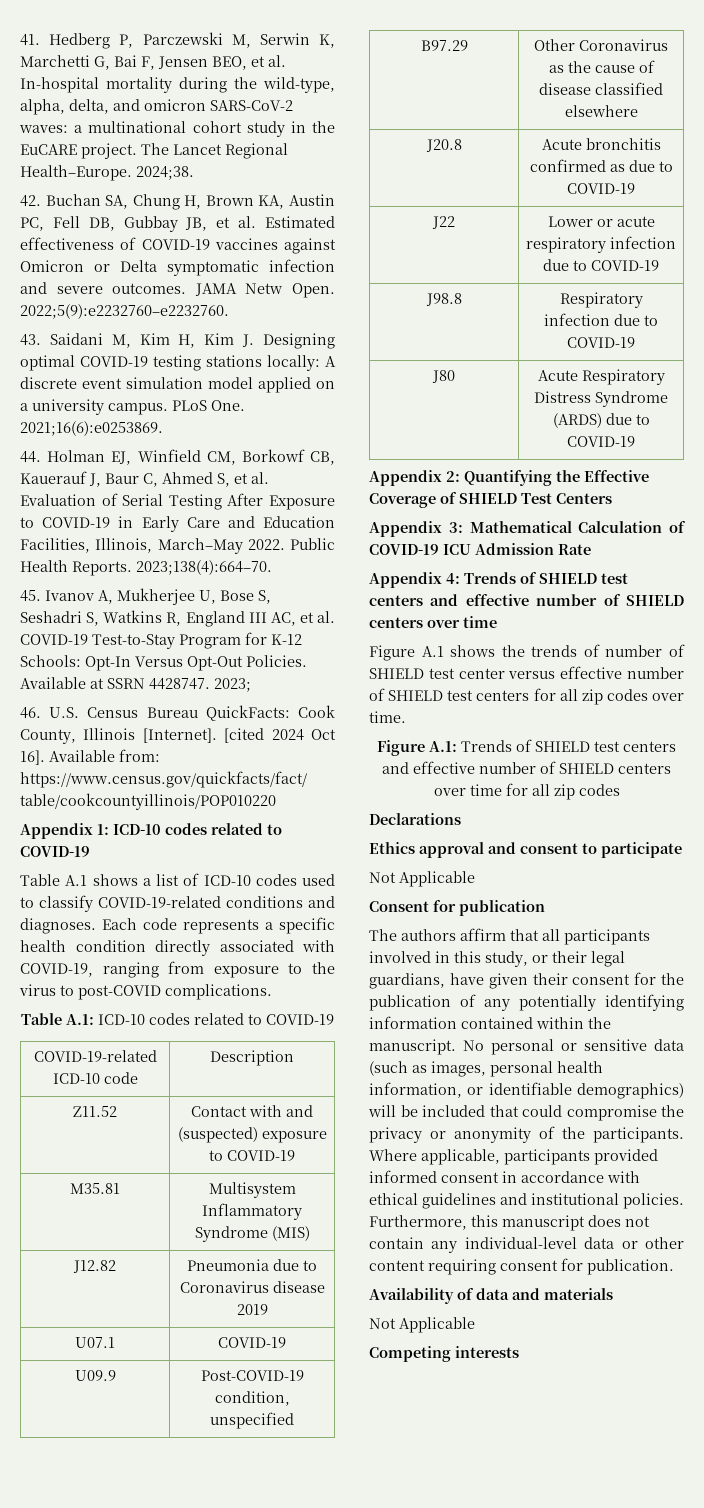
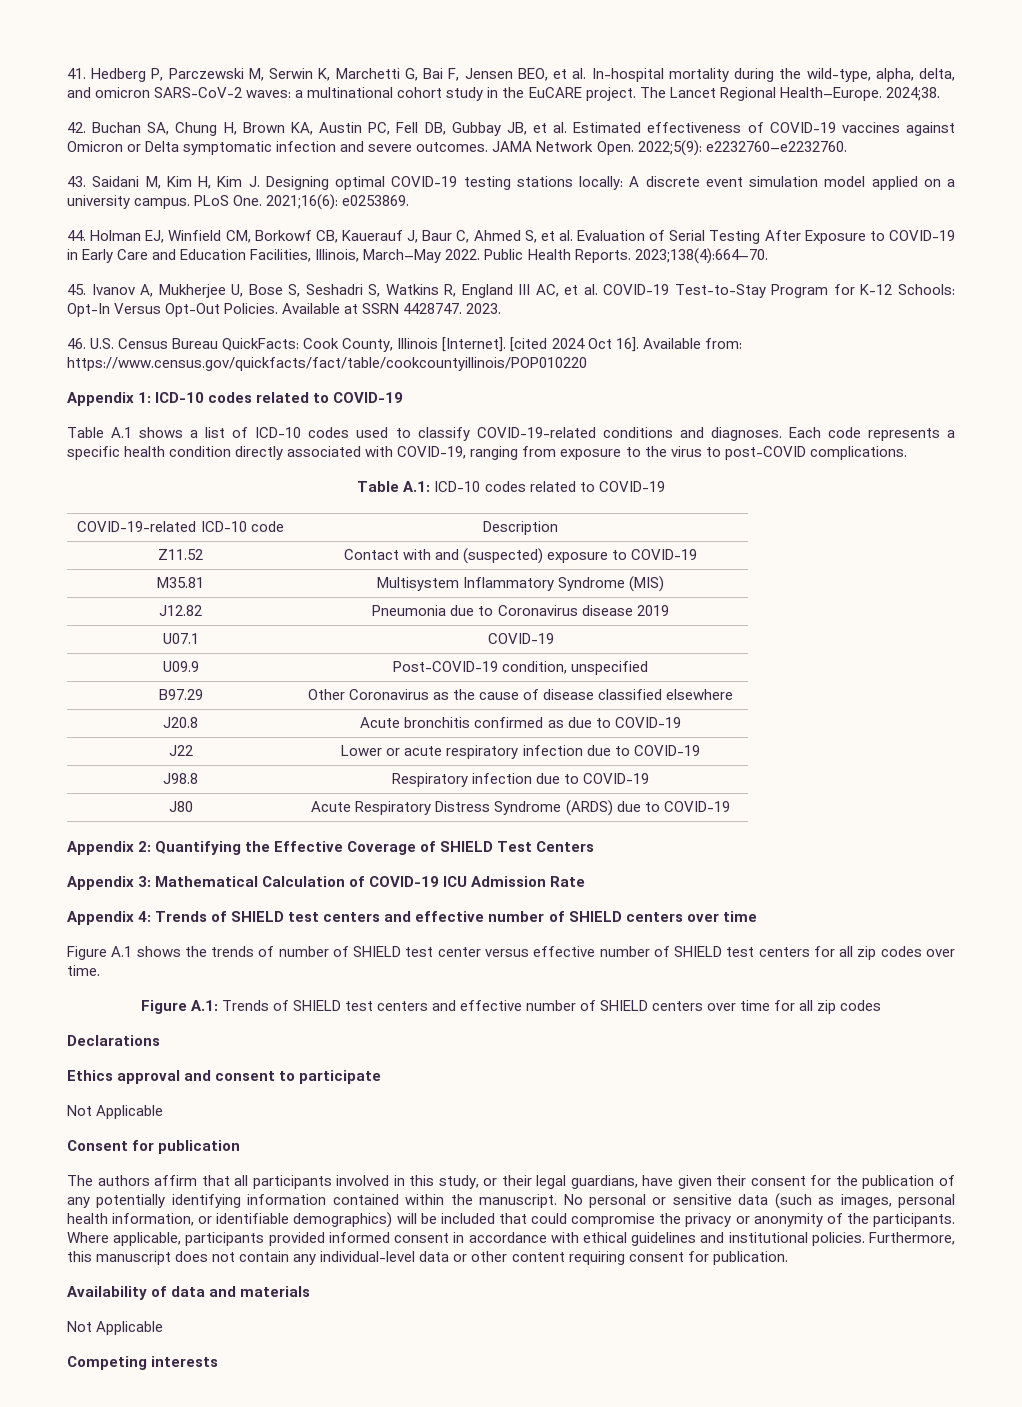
[245,283,335,298] [20,304,229,319] Netw Open. 2022;5(9):e2232760–e2232760. -> [536,140,847,156] Network Open. 2022;5(9): e2232760–e2232760.
[20,421,163,436] 2021;16(6):e0253869. -> [266,194,410,210] 2021;16(6): e0253869.
[214,678,251,692] 2023; -> [466,303,502,314] 2023.

